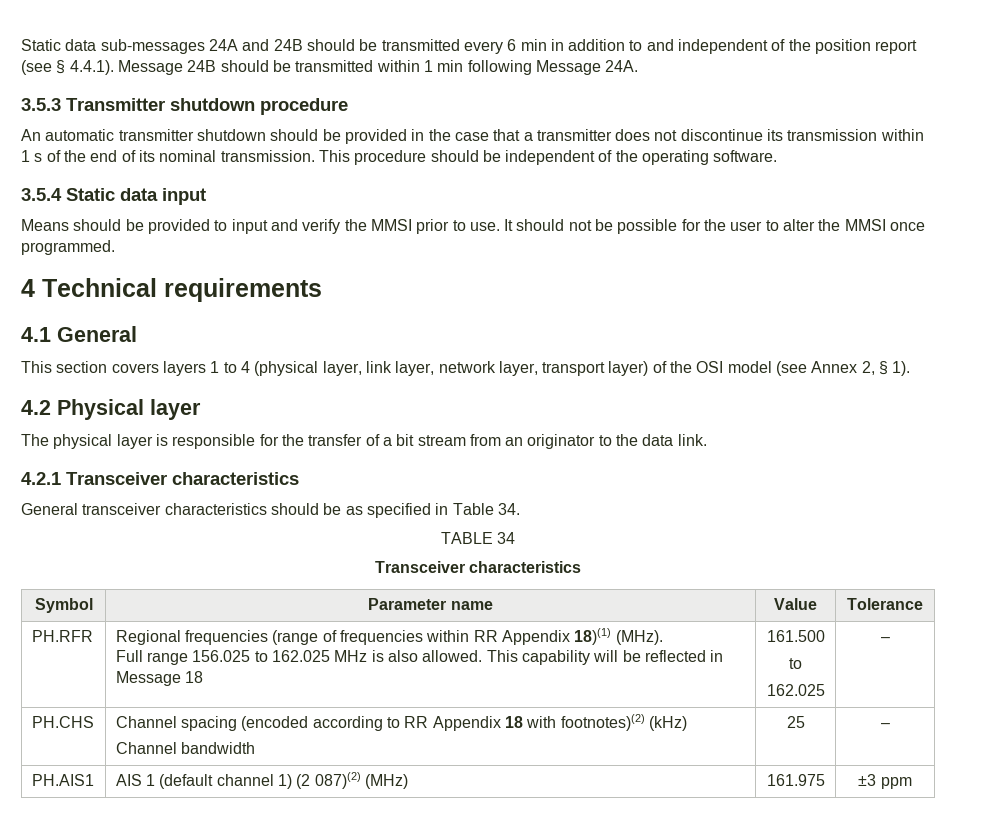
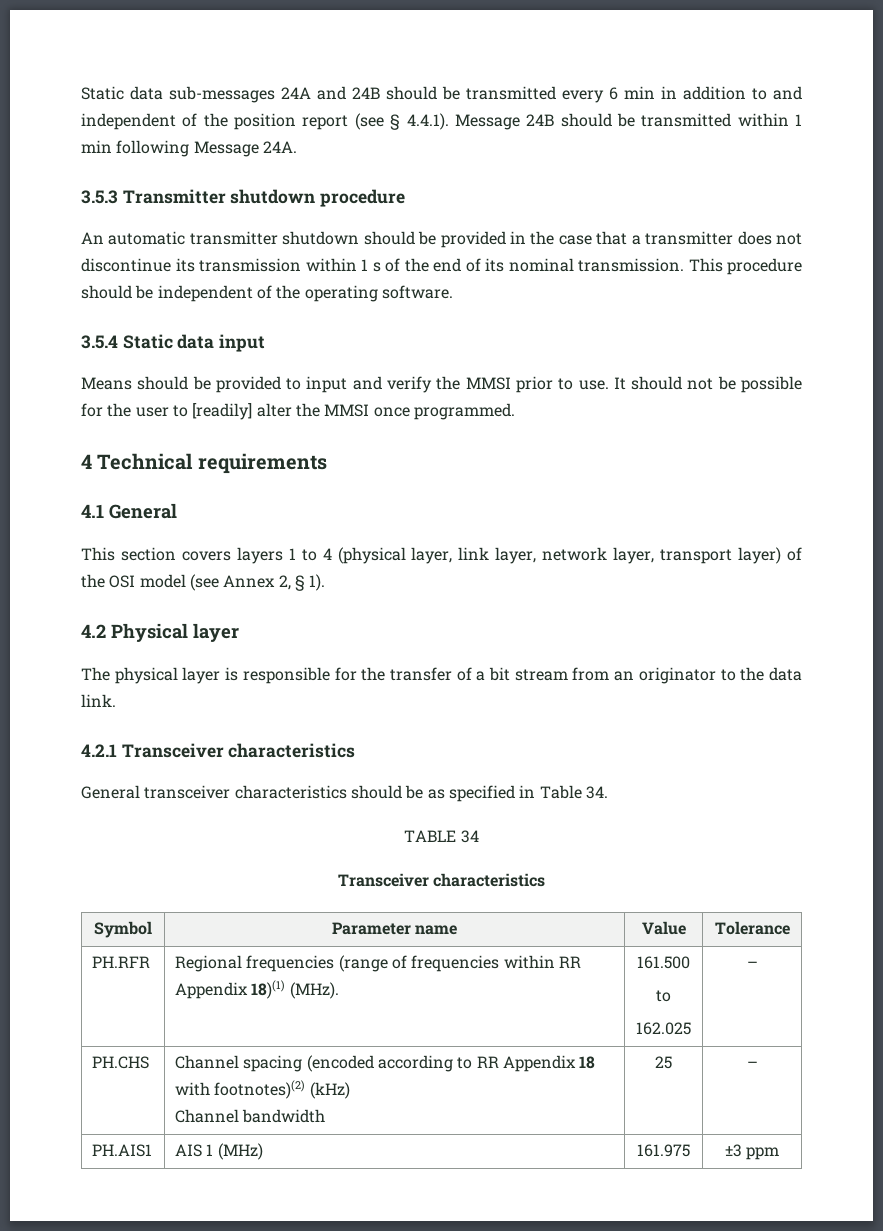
(779, 225) none -> [192,403,253,420] [readily]
[115,650,724,665] [115,671,204,686] // Full range 156.025 to 162.025 MHz is also allowed. This capability will be reflected in Message 18 -> (339, 990) none
[159,772,361,789] (default channel 1) (2 087)(2) -> (214, 1150) none

